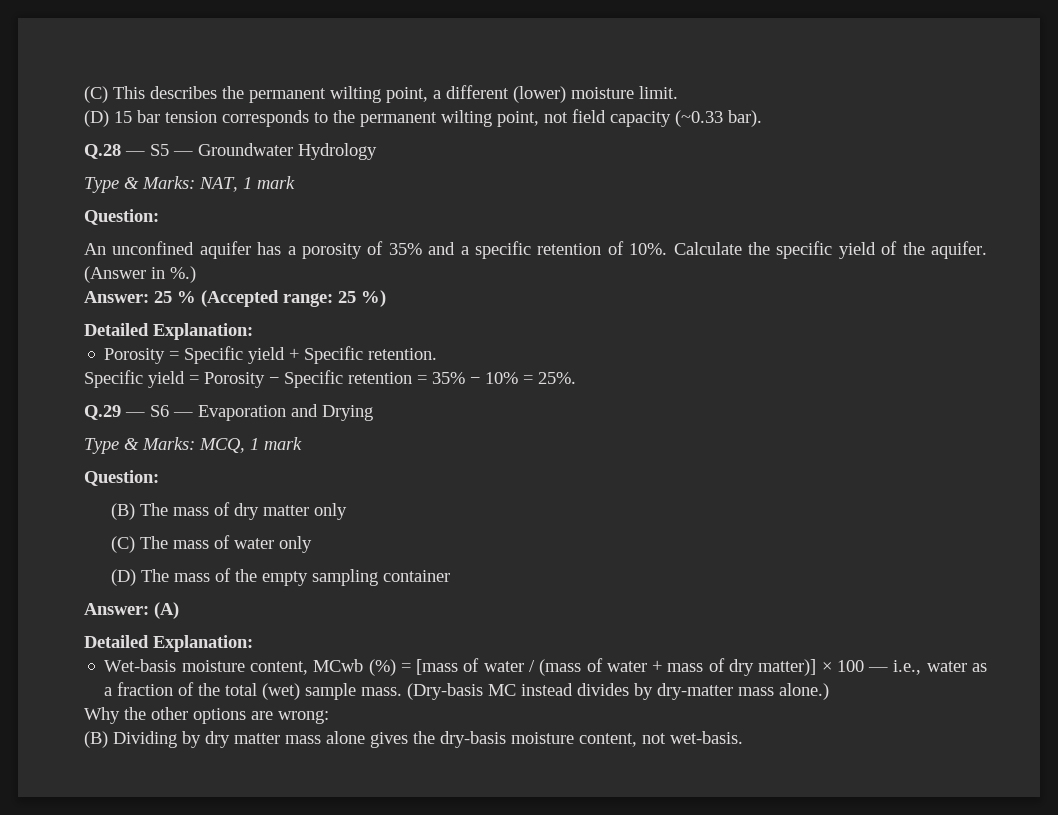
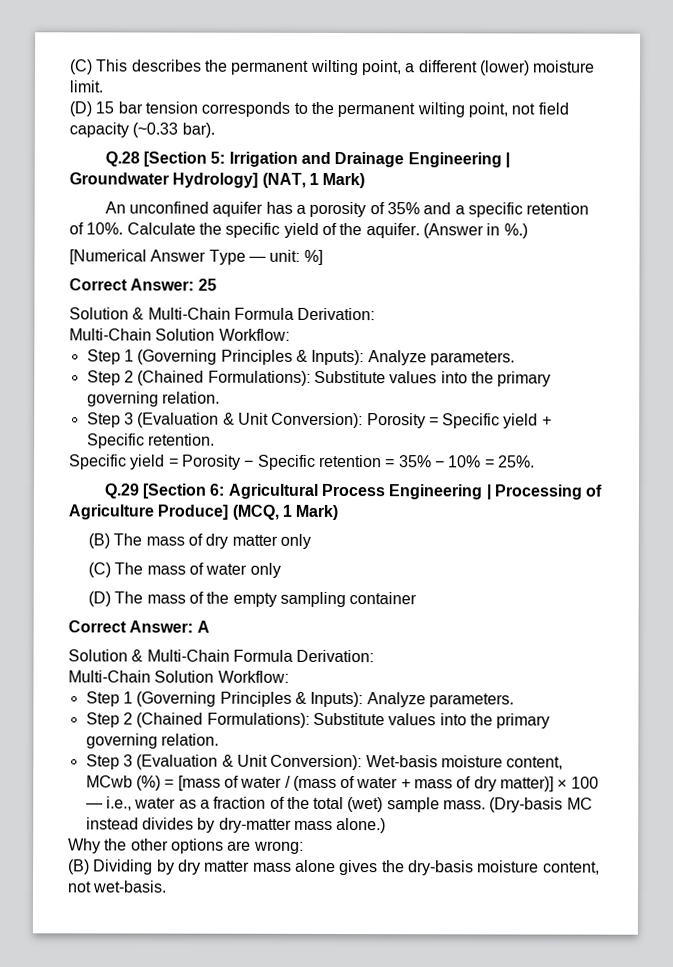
[125,143,377,160] [84,176,295,193] [84,209,159,225] — S5 — Groundwater Hydrology // Type & Marks: NAT, 1 mark // Question: -> [143,151,511,168] [69,172,366,189] [Section 5: Irrigation and Drainage Engineering | Groundwater Hydrology] (NAT, 1 Mark)
[84,290,386,307] [84,323,253,340] Answer: 25 % (Accepted range: 25 %) // Detailed Explanation: // -> [69,249,323,265] [69,278,217,291] [69,307,376,321] [69,328,290,341] [86,349,515,366] [86,370,552,387] [86,391,220,407] [86,412,364,429] [Numerical Answer Type — unit: %] // Correct Answer: 25 // Solution & Multi-Chain Formula Derivation: // Multi-Chain Solution Workflow: // Step 1 (Governing Principles & Inputs): Analyze parameters. // Step 2 (Chained Formulations): Substitute values into the primary governing relation. // Step 3 (Evaluation & Unit Conversion):
[125,404,373,421] [84,437,302,454] [84,470,159,486] — S6 — Evaporation and Drying // Type & Marks: MCQ, 1 mark // Question: -> [142,483,603,500] [68,504,339,521] [Section 6: Agricultural Process Engineering | Processing of Agriculture Produce] (MCQ, 1 Mark)
[84,602,179,619] [84,635,253,652] Answer: (A) // Detailed Explanation: // -> [68,620,210,633] [68,649,375,663] [68,670,289,683] [85,691,514,708] [85,712,551,729] [85,733,219,749] [85,754,363,771] Correct Answer: A // Solution & Multi-Chain Formula Derivation: // Multi-Chain Solution Workflow: // Step 1 (Governing Principles & Inputs): Analyze parameters. // Step 2 (Chained Formulations): Substitute values into the primary governing relation. // Step 3 (Evaluation & Unit Conversion):

